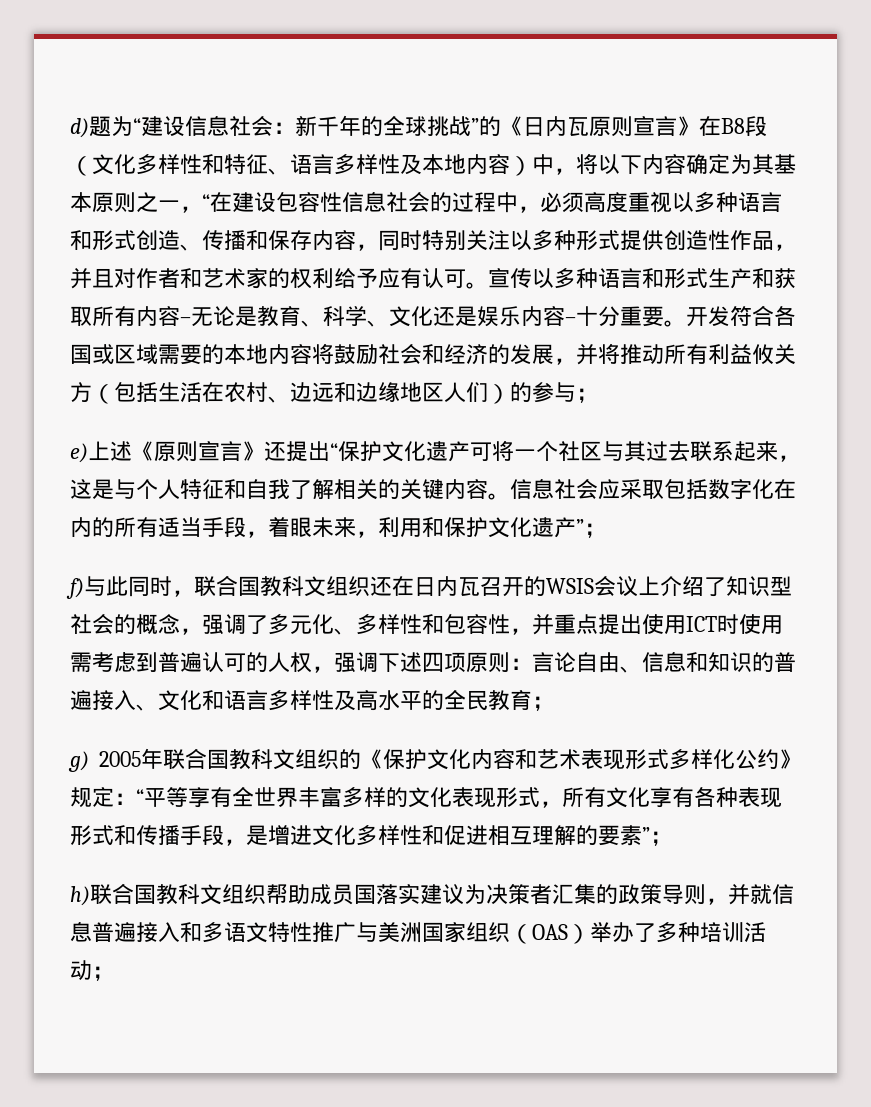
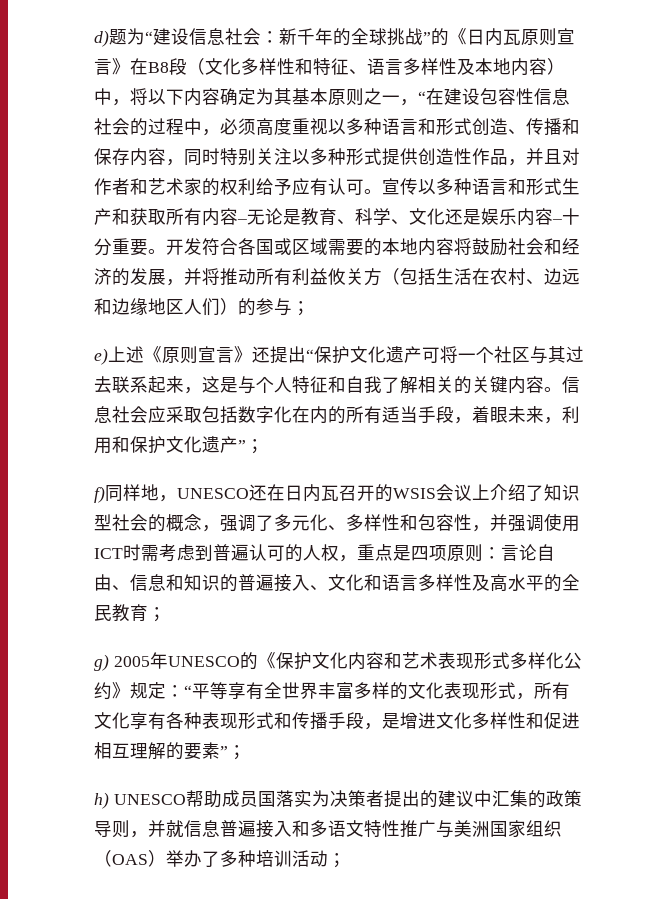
[84,575,370,597] 与此同时，联合国教科文组织 -> [105,484,249,502] 同样地，UNESCO
[554,614,642,634] 重点提出 -> [508,514,544,532] 强调
[739,614,783,634] 使用 -> (141, 552) none
[334,652,422,673] 强调下述 -> [357,544,411,561] 重点是
[162,748,339,770] 联合国教科文组织 -> [167,656,240,667] UNESCO
[90,883,266,905] 联合国教科文组织 -> [113,794,186,805] UNESCO
[420,884,464,905] 建议 -> (312, 798) none
(552, 894) none -> [383,790,492,808] 提出的建议中

